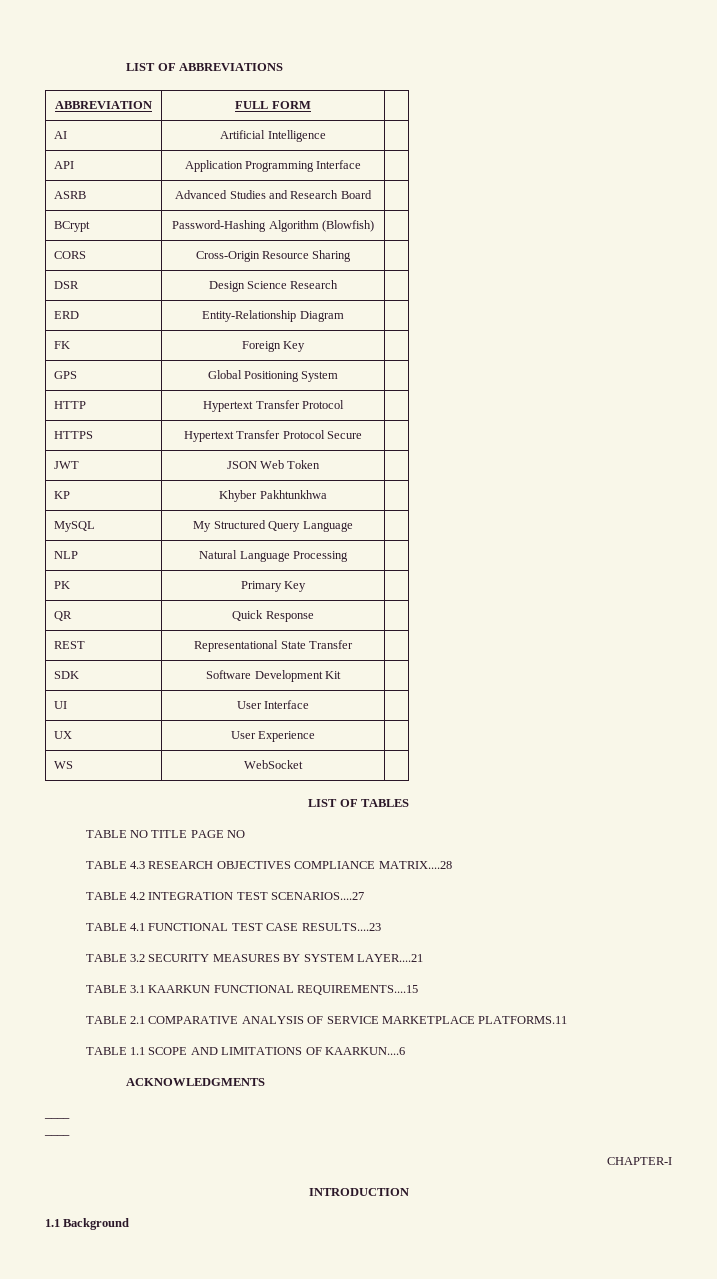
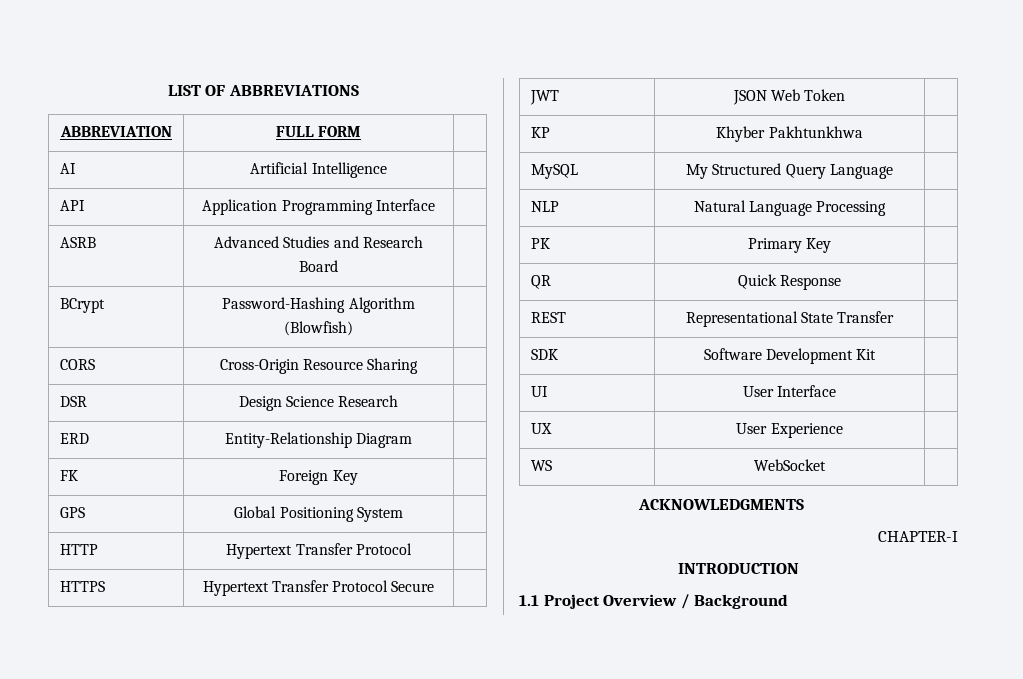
[308,799,409,807] [85,830,246,838] [85,861,452,869] [85,892,365,900] [85,923,381,931] [85,954,423,962] [85,985,419,995] [85,1016,568,1024] [85,1047,405,1055] // LIST OF TABLES // TABLE NO TITLE PAGE NO // TABLE 4.3 RESEARCH OBJECTIVES COMPLIANCE MATRIX....28 // TABLE 4.2 INTEGRATION TEST SCENARIOS....27 // TABLE 4.1 FUNCTIONAL TEST CASE RESULTS....23 // TABLE 3.2 SECURITY MEASURES BY SYSTEM LAYER....21 // TABLE 3.1 KAARKUN FUNCTIONAL REQUIREMENTS....15 // TABLE 2.1 COMPARATIVE ANALYSIS OF SERVICE MARKETPLACE PLATFORMS.11 // TABLE 1.1 SCOPE AND LIMITATIONS OF KAARKUN....6 -> (826, 465) none
[44,1117,70,1119] [44,1134,70,1136] // ____ // ____ -> (804, 504) none
(60, 1223) none -> [543,594,690,609] Project Overview /

